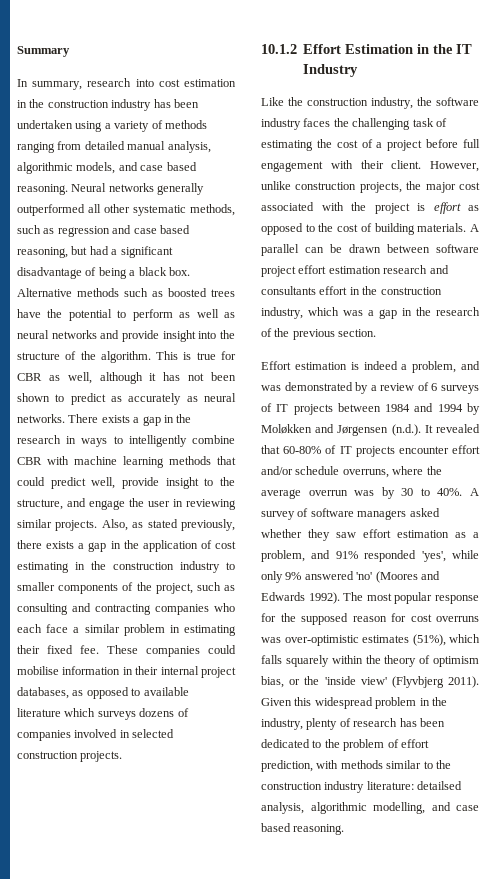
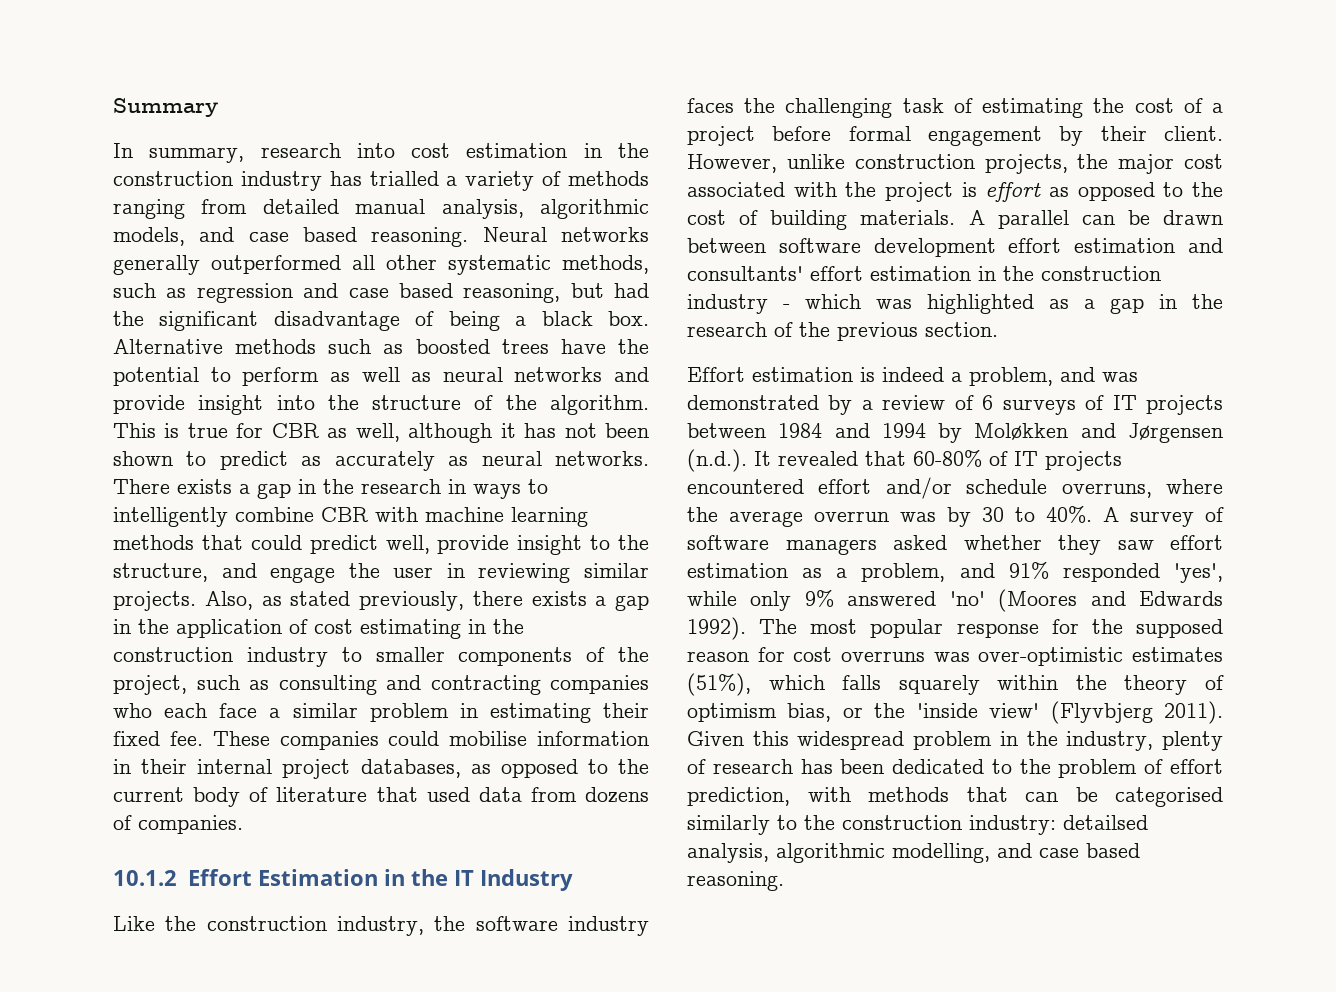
[173,99,199,108] [17,120,103,132] been undertaken using -> [369,171,439,186] trialled
[111,249,118,255] a -> [113,311,144,326] the
[143,687,189,696] [17,708,189,720] [17,729,175,741] [17,751,123,762] available literature which surveys dozens of companies involved in selected construction projects. -> [618,759,649,774] [113,787,649,807] [113,815,243,834] the current body of literature that used data from dozens of companies.
[463,139,480,148] [261,160,353,172] full engagement with -> [848,126,1084,146] formal engagement by
[261,265,449,277] [261,286,442,295] [261,307,363,319] project effort estimation research and consultants effort in the construction industry, which was -> [873,238,1223,257] [687,266,1161,281] [687,294,1069,314] development effort estimation and consultants' effort estimation in the construction industry - which was highlighted as
[398,446,449,454] encounter -> [687,479,804,494] encountered
[386,760,422,769] similar -> [966,787,1223,807] [687,815,770,835] that can be categorised similarly
[324,781,414,793] industry literature: -> [969,815,1056,835] industry:

